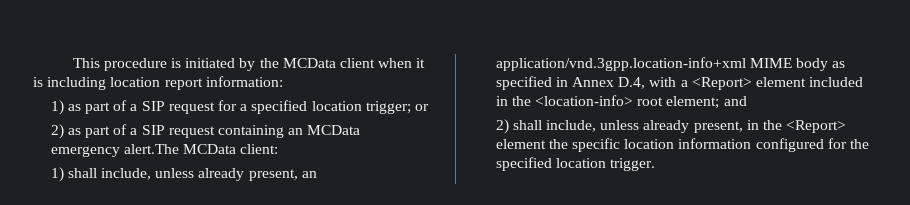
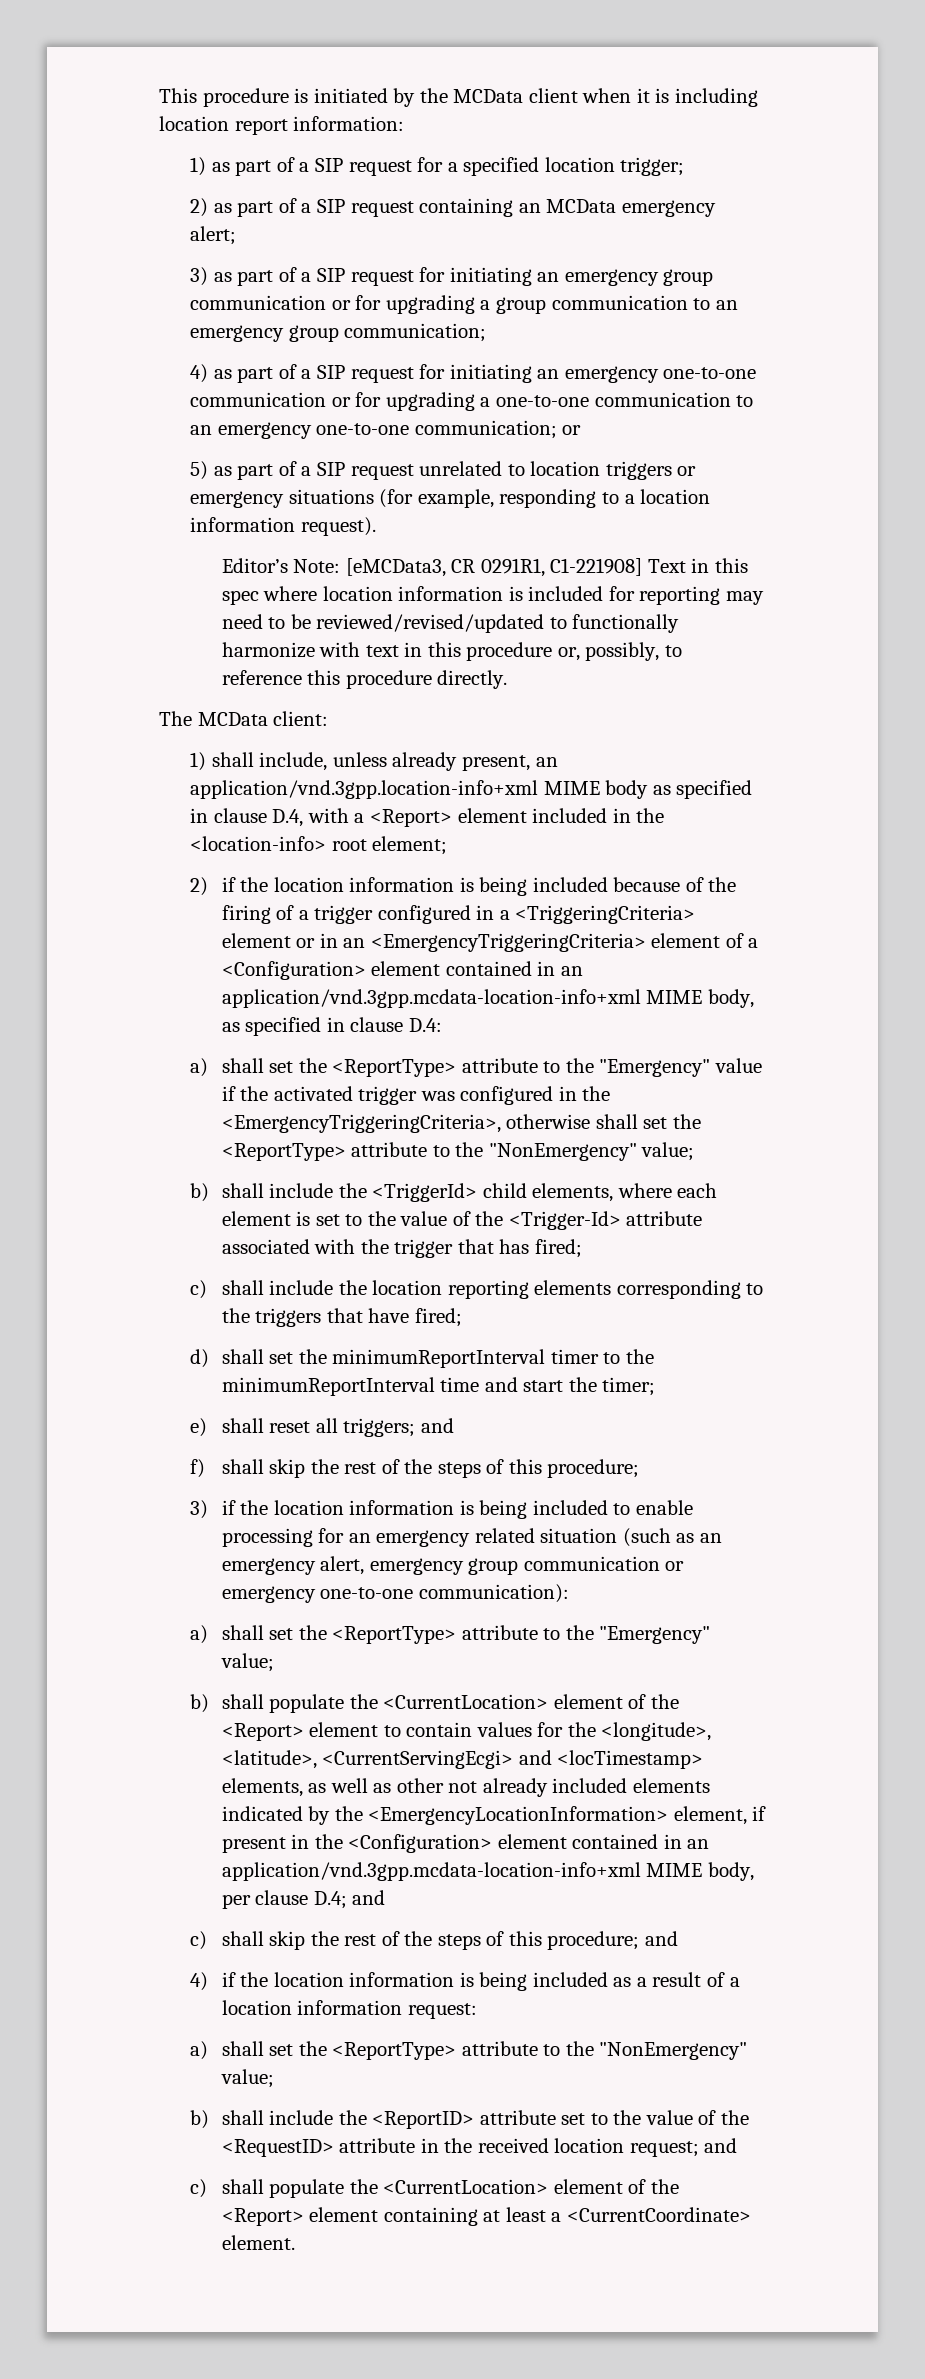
[414,104,429,111] or -> (685, 166) none
[123,144,179,154] alert.The -> [190,226,237,245] [190,267,714,286] [190,295,738,314] [190,323,487,342] [190,364,757,383] [190,392,754,411] [190,420,582,439] [190,461,697,480] [190,489,711,508] [190,517,376,536] [221,558,748,577] [221,586,764,605] [221,614,680,633] [221,642,682,661] [221,670,508,689] [159,711,192,726] alert; // 3) as part of a SIP request for initiating an emergency group communication or for upgrading a group communication to an emergency group communication; // 4) as part of a SIP request for initiating an emergency one-to-one communication or for upgrading a one-to-one communication to an emergency one-to-one communication; or // 5) as part of a SIP request unrelated to location triggers or emergency situations (for example, responding to a location information request). // Editor’s Note: [eMCData3, CR 0291R1, C1-221908] Text in this spec where location information is included for reporting may need to be reviewed/revised/updated to functionally harmonize with text in this procedure or, possibly, to reference this procedure directly. // The
[572,77,615,87] Annex -> [213,808,267,823] clause
[723,96,747,106] [495,119,847,134] [495,138,869,152] [495,157,656,171] and // 2) shall include, unless already present, in the <Report> element the specific location information configured for the specified location trigger. -> [190,877,737,896] [221,905,696,924] [221,933,759,952] [221,961,583,980] [221,989,754,1008] [221,1017,442,1036] [190,1058,762,1077] [221,1086,611,1105] [221,1114,701,1133] [221,1142,695,1161] [190,1183,718,1202] [221,1211,703,1230] [221,1239,582,1258] [190,1280,764,1299] [221,1308,462,1327] [190,1349,654,1368] [221,1377,656,1396] [190,1418,454,1437] [190,1459,640,1478] [190,1500,693,1519] [221,1528,722,1547] [221,1556,685,1575] [221,1584,569,1603] [190,1625,711,1644] [220,1653,274,1672] [190,1694,679,1713] [221,1722,712,1741] [221,1750,704,1769] [221,1778,710,1797] [221,1806,767,1825] [221,1834,710,1853] [221,1862,754,1881] [221,1890,386,1909] [190,1931,678,1950] [190,1972,740,1991] [221,2000,477,2019] [190,2041,748,2060] [220,2069,274,2088] [190,2110,749,2129] [221,2138,738,2157] [190,2179,679,2198] [221,2207,751,2226] [221,2235,295,2250] // 2) if the location information is being included because of the firing of a trigger configured in a <TriggeringCriteria> element or in an <EmergencyTriggeringCriteria> element of a <Configuration> element contained in an application/vnd.3gpp.mcdata-location-info+xml MIME body, as specified in clause D.4: // a) shall set the <ReportType> attribute to the "Emergency" value if the activated trigger was configured in the <EmergencyTriggeringCriteria>, otherwise shall set the <ReportType> attribute to the "NonEmergency" value; // b) shall include the <TriggerId> child elements, where each element is set to the value of the <Trigger-Id> attribute associated with the trigger that has fired; // c) shall include the location reporting elements corresponding to the triggers that have fired; // d) shall set the minimumReportInterval timer to the minimumReportInterval time and start the timer; // e) shall reset all triggers; and // f) shall skip the rest of the steps of this procedure; // 3) if the location information is being included to enable processing for an emergency related situation (such as an emergency alert, emergency group communication or emergency one-to-one communication): // a) shall set the <ReportType> attribute to the "Emergency" value; // b) shall populate the <CurrentLocation> element of the <Report> element to contain values for the <longitude>, <latitude>, <CurrentServingEcgi> and <locTimestamp> elements, as well as other not already included elements indicated by the <EmergencyLocationInformation> element, if present in the <Configuration> element contained in an application/vnd.3gpp.mcdata-location-info+xml MIME body, per clause D.4; and // c) shall skip the rest of the steps of this procedure; and // 4) if the location information is being included as a result of a location information request: // a) shall set the <ReportType> attribute to the "NonEmergency" value; // b) shall include the <ReportID> attribute set to the value of the <RequestID> attribute in the received location request; and // c) shall populate the <CurrentLocation> element of the <Report> element containing at least a <CurrentCoordinate> element.

